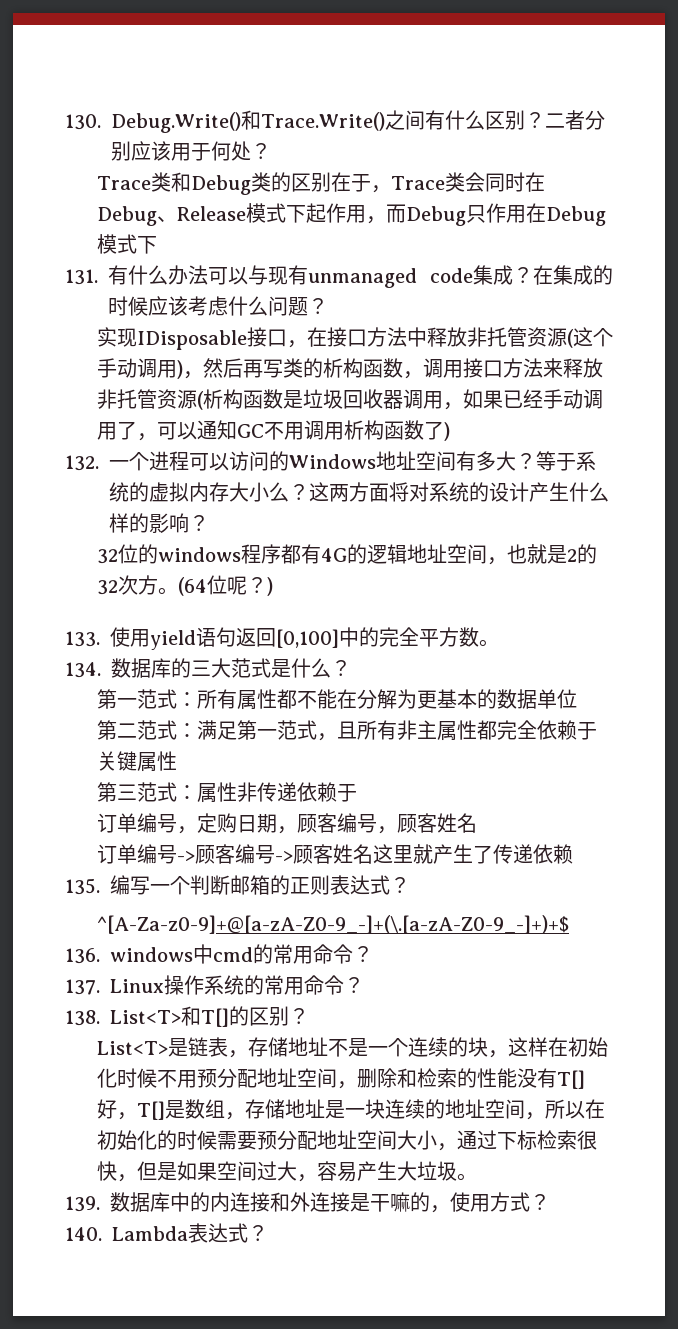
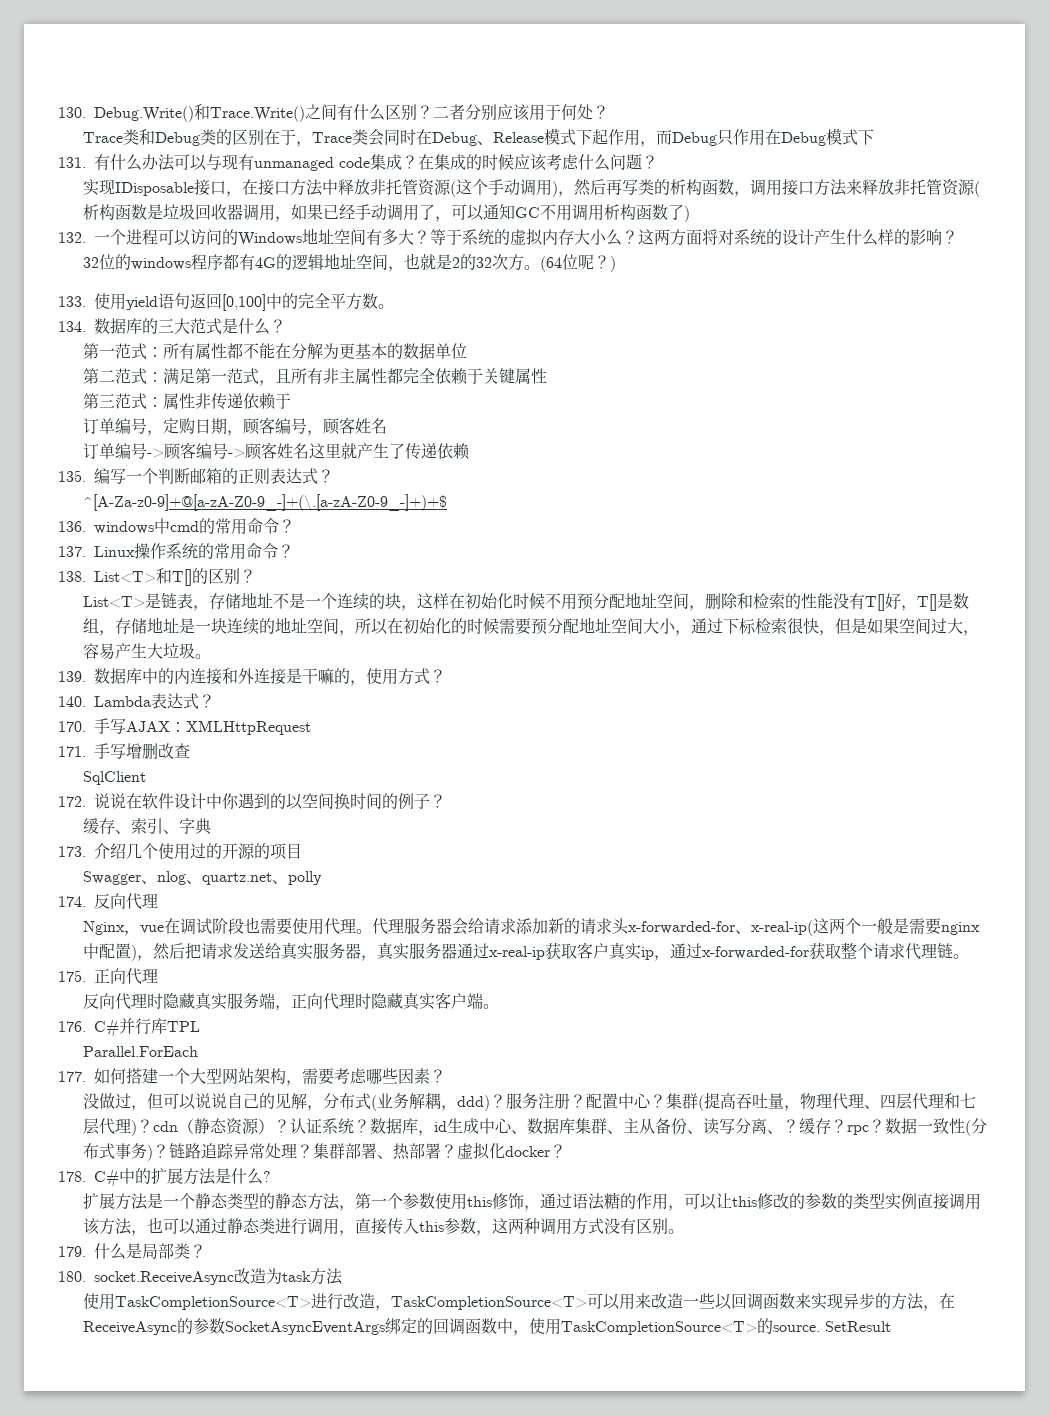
(268, 1233) none -> [58,718,311,735] [58,743,190,759] [82,771,146,785] [58,793,446,810] [82,817,212,835] [58,843,302,860] [82,871,322,885] [58,893,158,910] [82,917,980,936] [82,942,969,961] [58,968,158,985] [82,992,499,1011] [58,1018,200,1038] [82,1046,198,1057] [58,1068,446,1086] [82,1092,976,1111] [82,1118,987,1136] [82,1142,566,1161] [58,1168,271,1188] [82,1192,981,1211] [82,1217,684,1236] [58,1243,206,1260] [58,1268,343,1285] [82,1293,955,1311] [82,1318,891,1336] // 170.手写AJAX：XMLHttpRequest // 171.手写增删改查 // SqlClient // 172.说说在软件设计中你遇到的以空间换时间的例子？ // 缓存、索引、字典 // 173.介绍几个使用过的开源的项目 // Swagger、nlog、quartz.net、polly // 174.反向代理 // Nginx，vue在调试阶段也需要使用代理。代理服务器会给请求添加新的请求头x-forwarded-for、x-real-ip(这两个一般是需要nginx中配置)，然后把请求发送给真实服务器，真实服务器通过x-real-ip获取客户真实ip，通过x-forwarded-for获取整个请求代理链。 // 175.正向代理 // 反向代理时隐藏真实服务端，正向代理时隐藏真实客户端。 // 176. C#并行库TPL // Parallel.ForEach // 177.如何搭建一个大型网站架构，需要考虑哪些因素？ // 没做过，但可以说说自己的见解，分布式(业务解耦，ddd)？服务注册？配置中心？集群(提高吞吐量，物理代理、四层代理和七层代理)？cdn（静态资源）？认证系统？数据库，id生成中心、数据库集群、主从备份、读写分离、？缓存？rpc？数据一致性(分布式事务)？链路追踪异常处理？集群部署、热部署？虚拟化docker？ // 178. C#中的扩展方法是什么? // 扩展方法是一个静态类型的静态方法，第一个参数使用this修饰，通过语法糖的作用，可以让this修改的参数的类型实例直接调用该方法，也可以通过静态类进行调用，直接传入this参数，这两种调用方式没有区别。 // 179.什么是局部类？ // 180. socket.ReceiveAsync改造为task方法 // 使用TaskCompletionSource<T>进行改造，TaskCompletionSource<T>可以用来改造一些以回调函数来实现异步的方法，在ReceiveAsync的参数SocketAsyncEventArgs绑定的回调函数中，使用TaskCompletionSource<T>的source. SetResult

